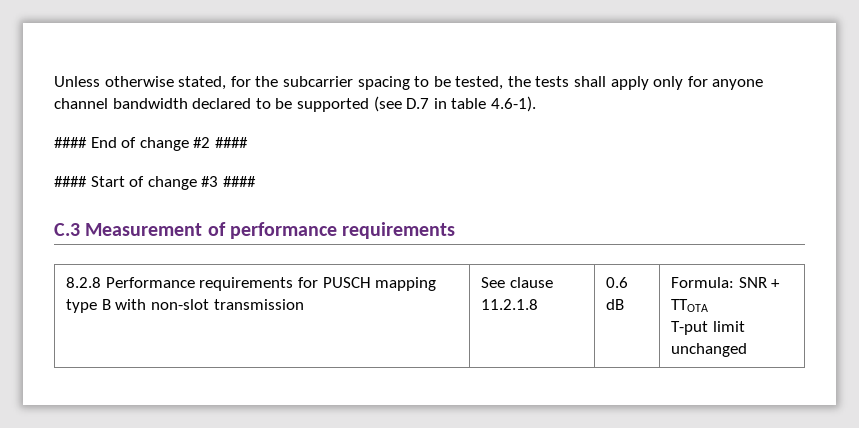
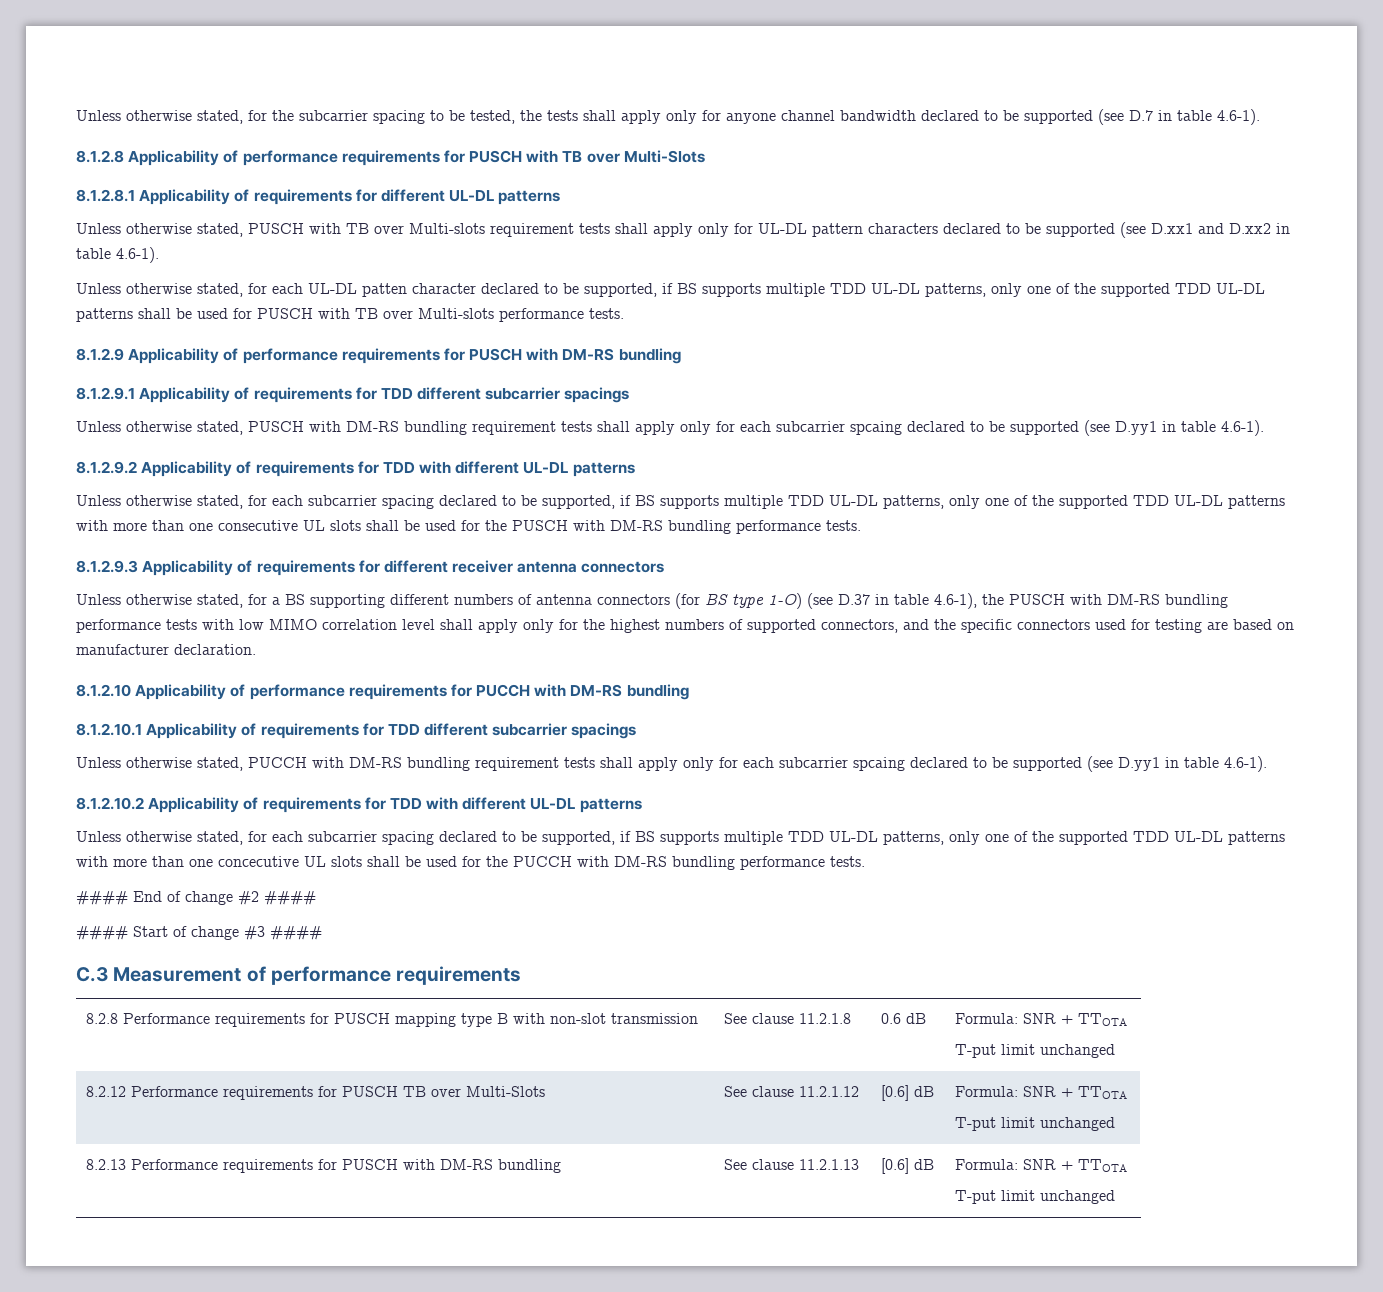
(536, 104) none -> [76,150,705,166] [76,189,561,205] [76,222,1290,238] [76,247,159,263] [76,283,1265,297] [76,308,624,322] [76,348,681,364] [76,387,630,403] [76,420,1264,436] [76,461,635,477] [76,495,1285,509] [76,520,861,534] [76,560,665,576] [76,593,1228,609] [76,619,1294,633] [76,644,256,655] [76,684,689,700] [76,723,637,739] [76,756,1267,772] [76,797,642,813] [76,831,1285,845] [76,856,865,870] // 8.1.2.8 Applicability of performance requirements for PUSCH with TB over Multi-Slots // 8.1.2.8.1 Applicability of requirements for different UL-DL patterns // Unless otherwise stated, PUSCH with TB over Multi-slots requirement tests shall apply only for UL-DL pattern characters declared to be supported (see D.xx1 and D.xx2 in table 4.6-1). // Unless otherwise stated, for each UL-DL patten character declared to be supported, if BS supports multiple TDD UL-DL patterns, only one of the supported TDD UL-DL patterns shall be used for PUSCH with TB over Multi-slots performance tests. // 8.1.2.9 Applicability of performance requirements for PUSCH with DM-RS bundling // 8.1.2.9.1 Applicability of requirements for TDD different subcarrier spacings // Unless otherwise stated, PUSCH with DM-RS bundling requirement tests shall apply only for each subcarrier spcaing declared to be supported (see D.yy1 in table 4.6-1). // 8.1.2.9.2 Applicability of requirements for TDD with different UL-DL patterns // Unless otherwise stated, for each subcarrier spacing declared to be supported, if BS supports multiple TDD UL-DL patterns, only one of the supported TDD UL-DL patterns with more than one consecutive UL slots shall be used for the PUSCH with DM-RS bundling performance tests. // 8.1.2.9.3 Applicability of requirements for different receiver antenna connectors // Unless otherwise stated, for a BS supporting different numbers of antenna connectors (for BS type 1-O) (see D.37 in table 4.6-1), the PUSCH with DM-RS bundling performance tests with low MIMO correlation level shall apply only for the highest numbers of supported connectors, and the specific connectors used for testing are based on manufacturer declaration. // 8.1.2.10 Applicability of performance requirements for PUCCH with DM-RS bundling // 8.1.2.10.1 Applicability of requirements for TDD different subcarrier spacings // Unless otherwise stated, PUCCH with DM-RS bundling requirement tests shall apply only for each subcarrier spcaing declared to be supported (see D.yy1 in table 4.6-1). // 8.1.2.10.2 Applicability of requirements for TDD with different UL-DL patterns // Unless otherwise stated, for each subcarrier spacing declared to be supported, if BS supports multiple TDD UL-DL patterns, only one of the supported TDD UL-DL patterns with more than one concecutive UL slots shall be used for the PUCCH with DM-RS bundling performance tests.
(748, 350) none -> [85,1086,545,1100] [723,1086,859,1097] [880,1085,934,1101] [954,1086,1127,1099] [954,1117,1115,1131] [85,1159,561,1173] [723,1159,859,1170] [880,1158,934,1174] [954,1159,1127,1172] [954,1190,1115,1204] // 8.2.12 Performance requirements for PUSCH TB over Multi-Slots | See clause 11.2.1.12 | [0.6] dB | Formula: SNR + TTOTA // T-put limit unchanged // 8.2.13 Performance requirements for PUSCH with DM-RS bundling | See clause 11.2.1.13 | [0.6] dB | Formula: SNR + TTOTA // T-put limit unchanged

